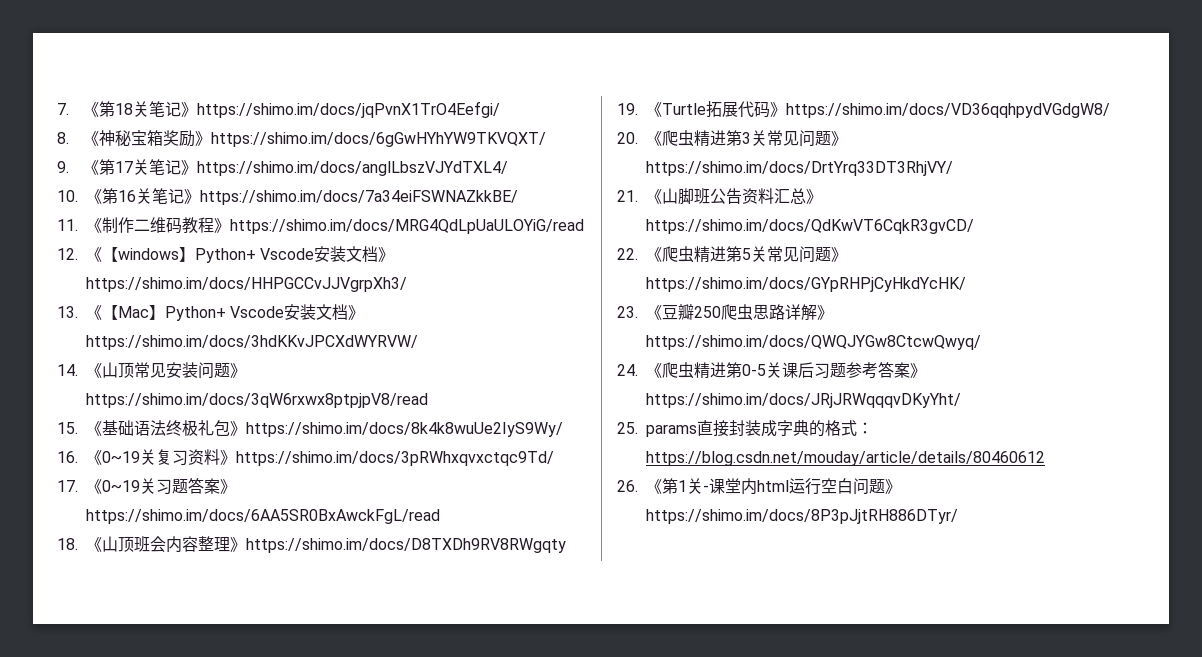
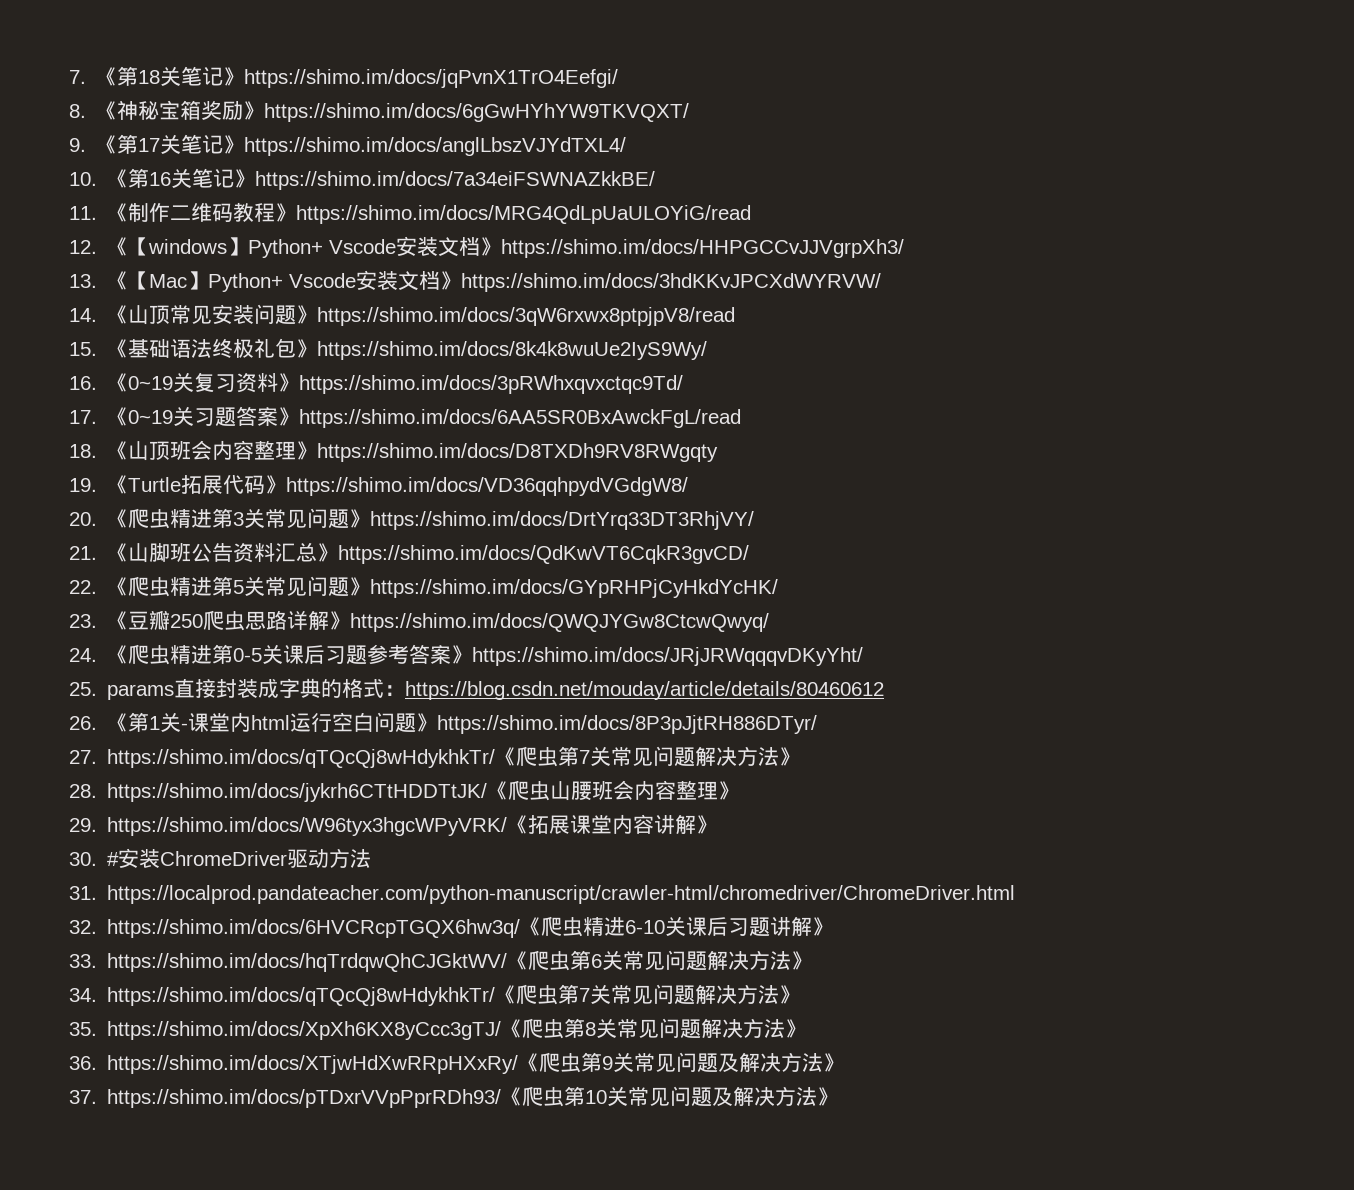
(958, 516) none -> [69,746,801,768] [69,780,740,802] [69,814,718,836] [69,848,372,868] [69,885,1016,904] [69,916,834,938] [69,950,813,972] [69,984,801,1006] [69,1018,807,1040] [69,1052,845,1074] [69,1086,839,1108] // 27. https://shimo.im/docs/qTQcQj8wHdykhkTr/《爬虫第7关常见问题解决方法》 // 28. https://shimo.im/docs/jykrh6CTtHDDTtJK/《爬虫山腰班会内容整理》 // 29. https://shimo.im/docs/W96tyx3hgcWPyVRK/《拓展课堂内容讲解》 // 30. #安装ChromeDriver驱动方法 // 31. https://localprod.pandateacher.com/python-manuscript/crawler-html/chromedriver/ChromeDriver.html // 32. https://shimo.im/docs/6HVCRcpTGQX6hw3q/《爬虫精进6-10关课后习题讲解》 // 33. https://shimo.im/docs/hqTrdqwQhCJGktWV/《爬虫第6关常见问题解决方法》 // 34. https://shimo.im/docs/qTQcQj8wHdykhkTr/《爬虫第7关常见问题解决方法》 // 35. https://shimo.im/docs/XpXh6KX8yCcc3gTJ/《爬虫第8关常见问题解决方法》 // 36. https://shimo.im/docs/XTjwHdXwRRpHXxRy/《爬虫第9关常见问题及解决方法》 // 37. https://shimo.im/docs/pTDxrVVpPprRDh93/《爬虫第10关常见问题及解决方法》

